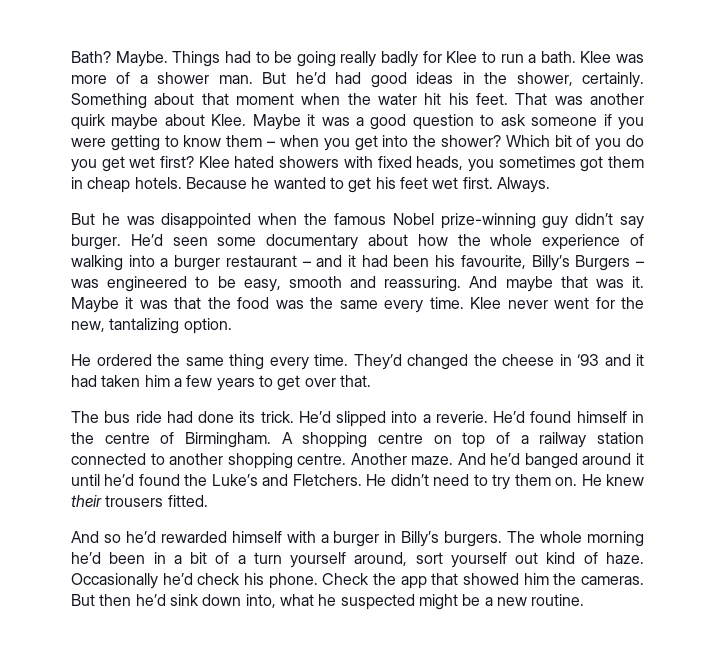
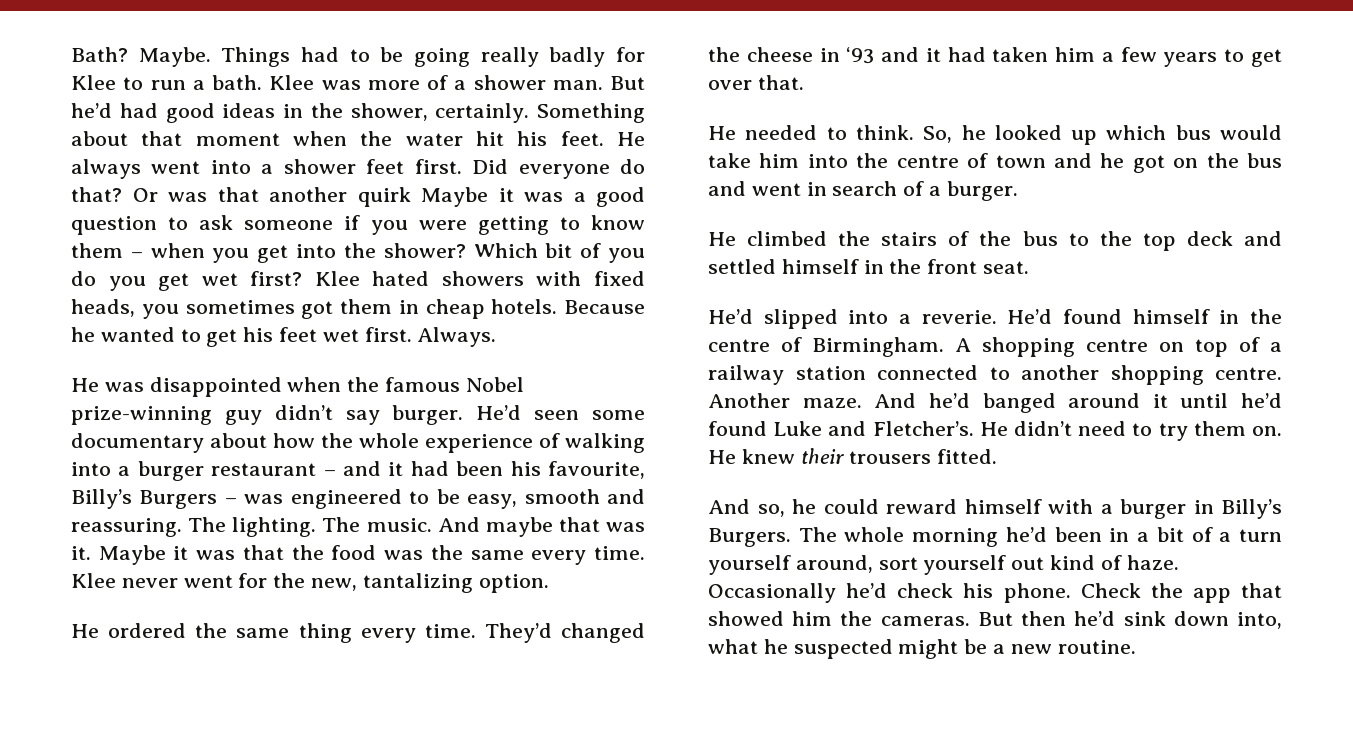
[515,93,644,105] [71,114,247,130] That was another quirk maybe about Klee. -> [616,132,645,146] [71,159,646,179] [71,187,411,207] He always went into a shower feet first. Did everyone do that? Or was that another quirk
[71,213,120,225] But he -> [71,378,99,392] He
(462, 284) none -> [188,517,432,537] The lighting. The music.
[71,411,294,423] The bus ride had done its trick. -> [708,125,1282,145] [708,153,1282,173] [708,181,1018,201] [708,231,1282,251] [708,259,1030,274] He needed to think. So, he looked up which bus would take him into the centre of town and he got on the bus and went in search of a burger. // He climbed the stairs of the bus to the top deck and settled himself in the front seat. //
[184,474,362,486] the Luke’s and Fletchers. -> [773,421,974,436] Luke and Fletcher’s.
[103,531,227,543] so he’d rewarded -> [757,499,957,517] so, he could reward
[444,531,503,547] burgers. -> [708,528,791,547] Burgers.

